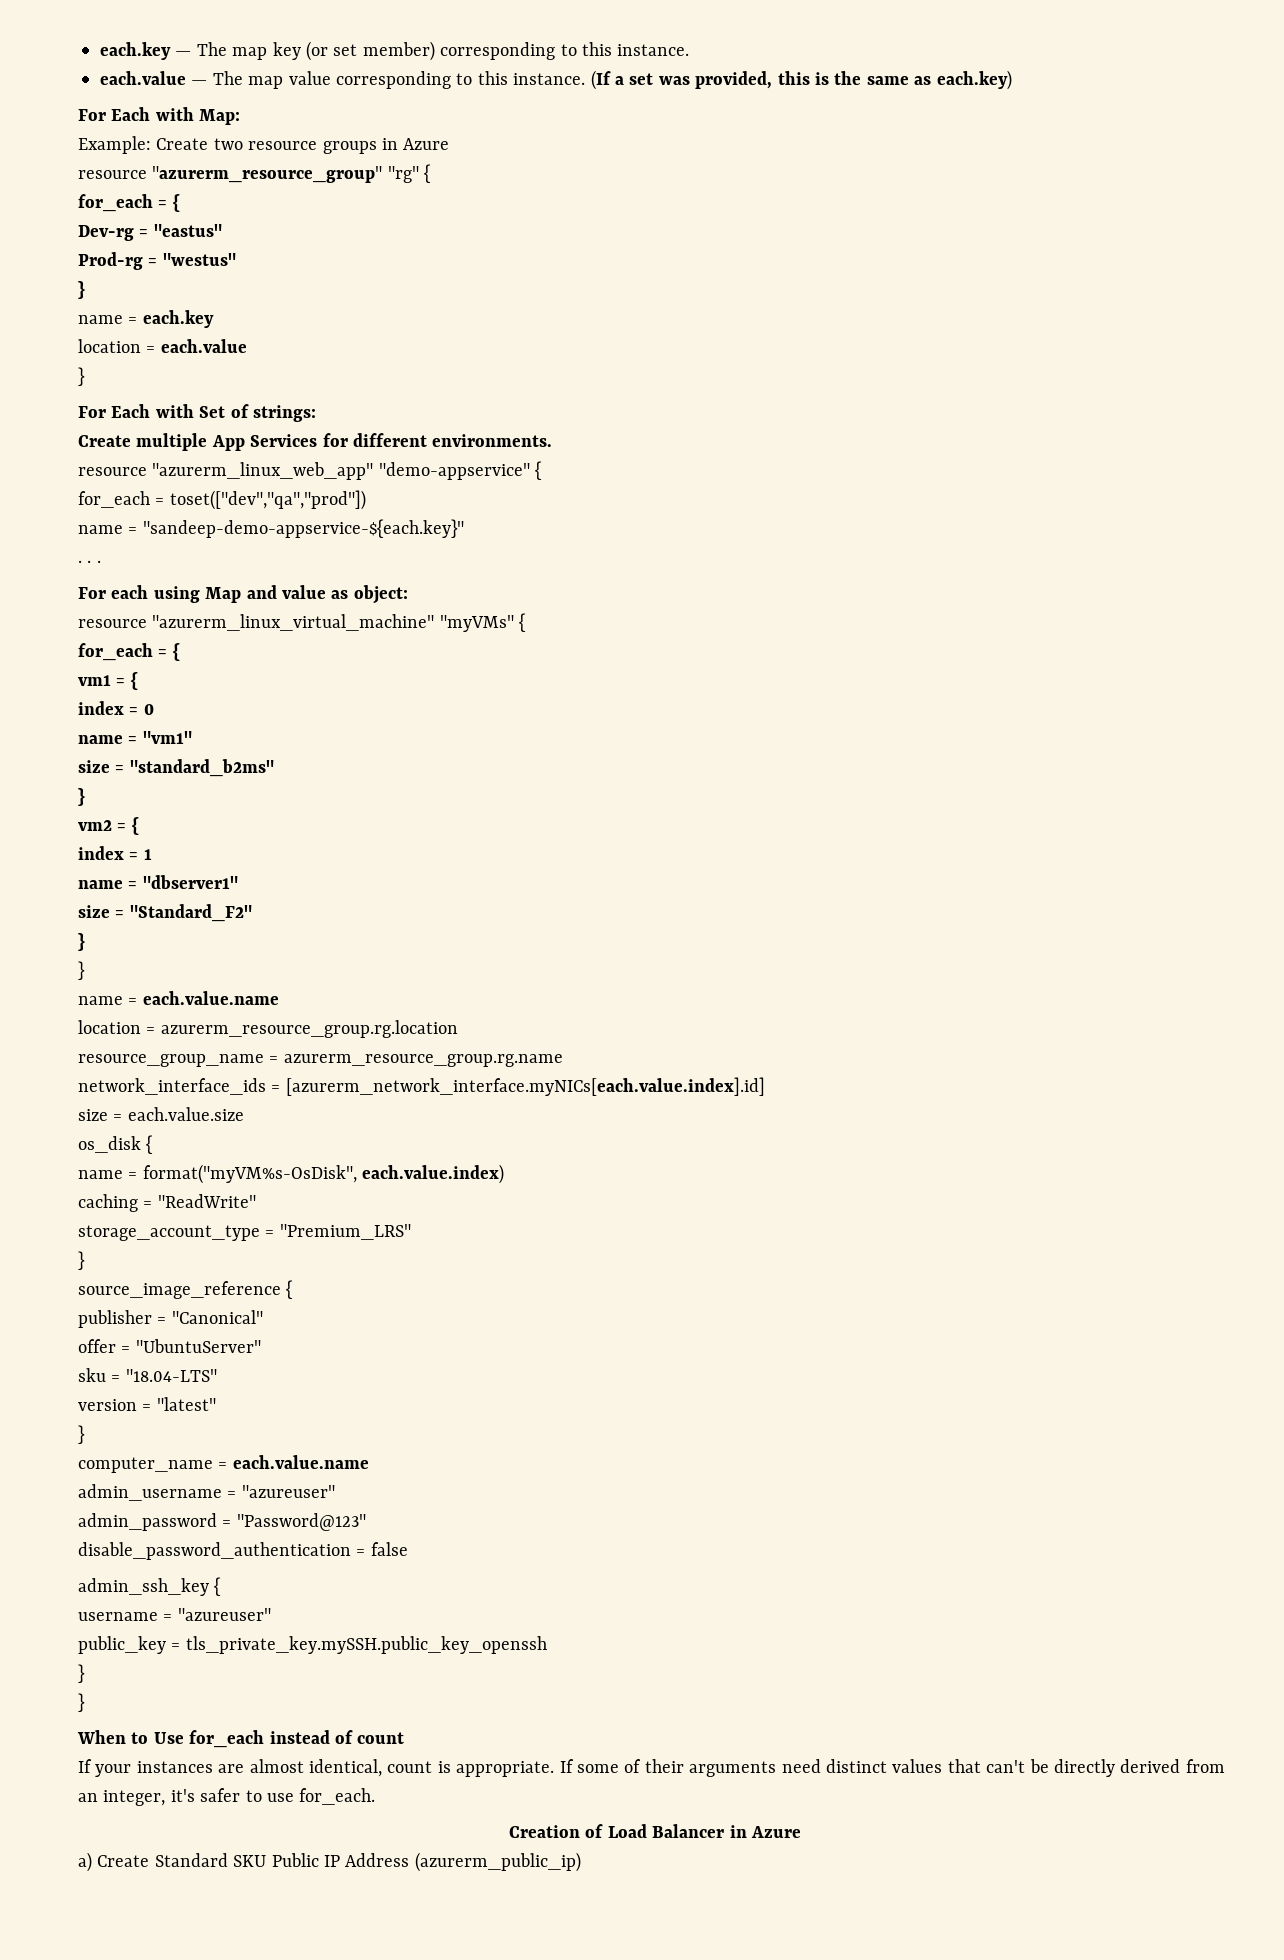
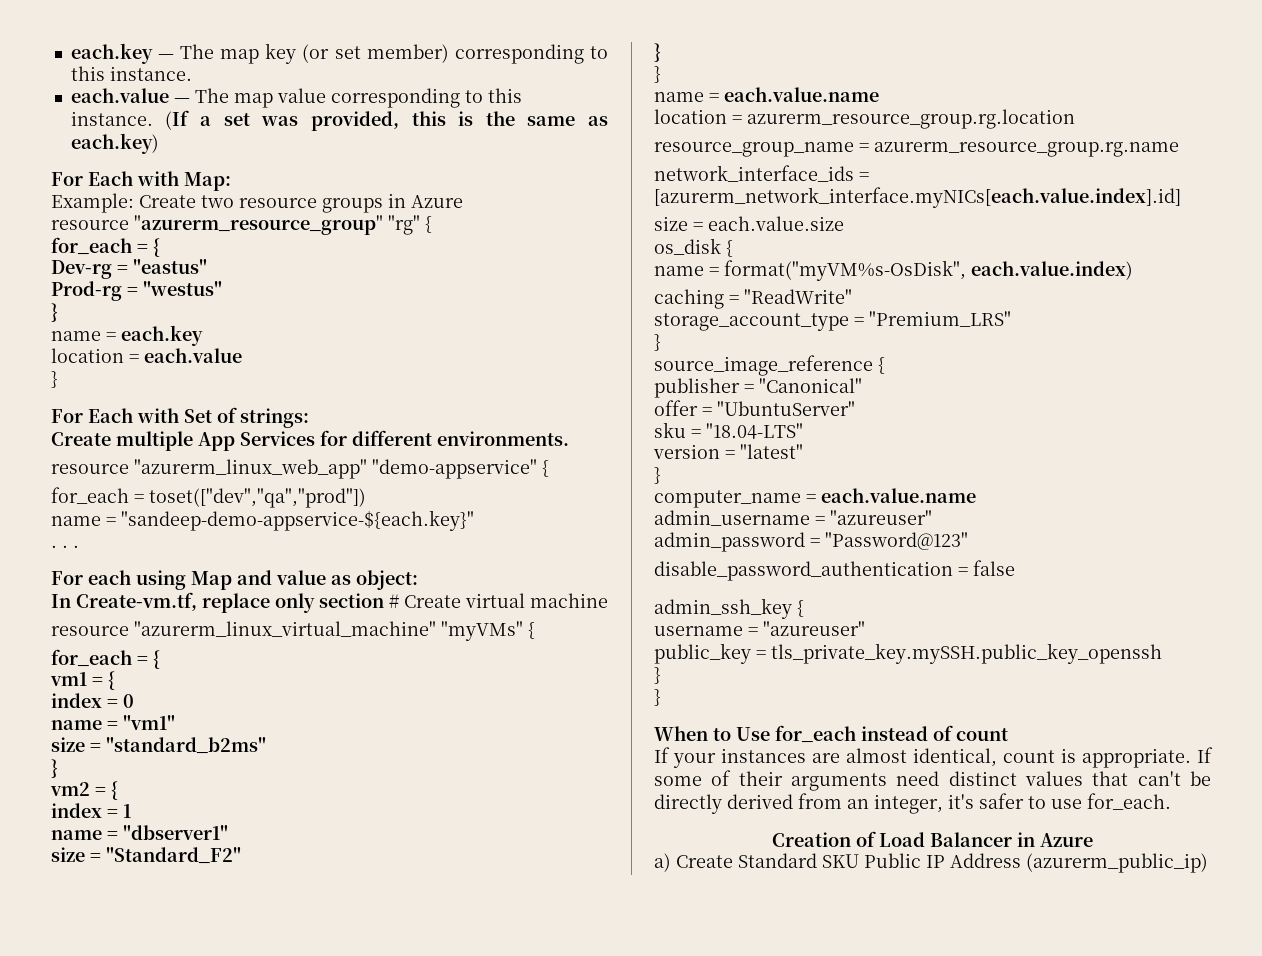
(408, 594) none -> [51,592,608,613] // In Create-vm.tf, replace only section # Create virtual machine

